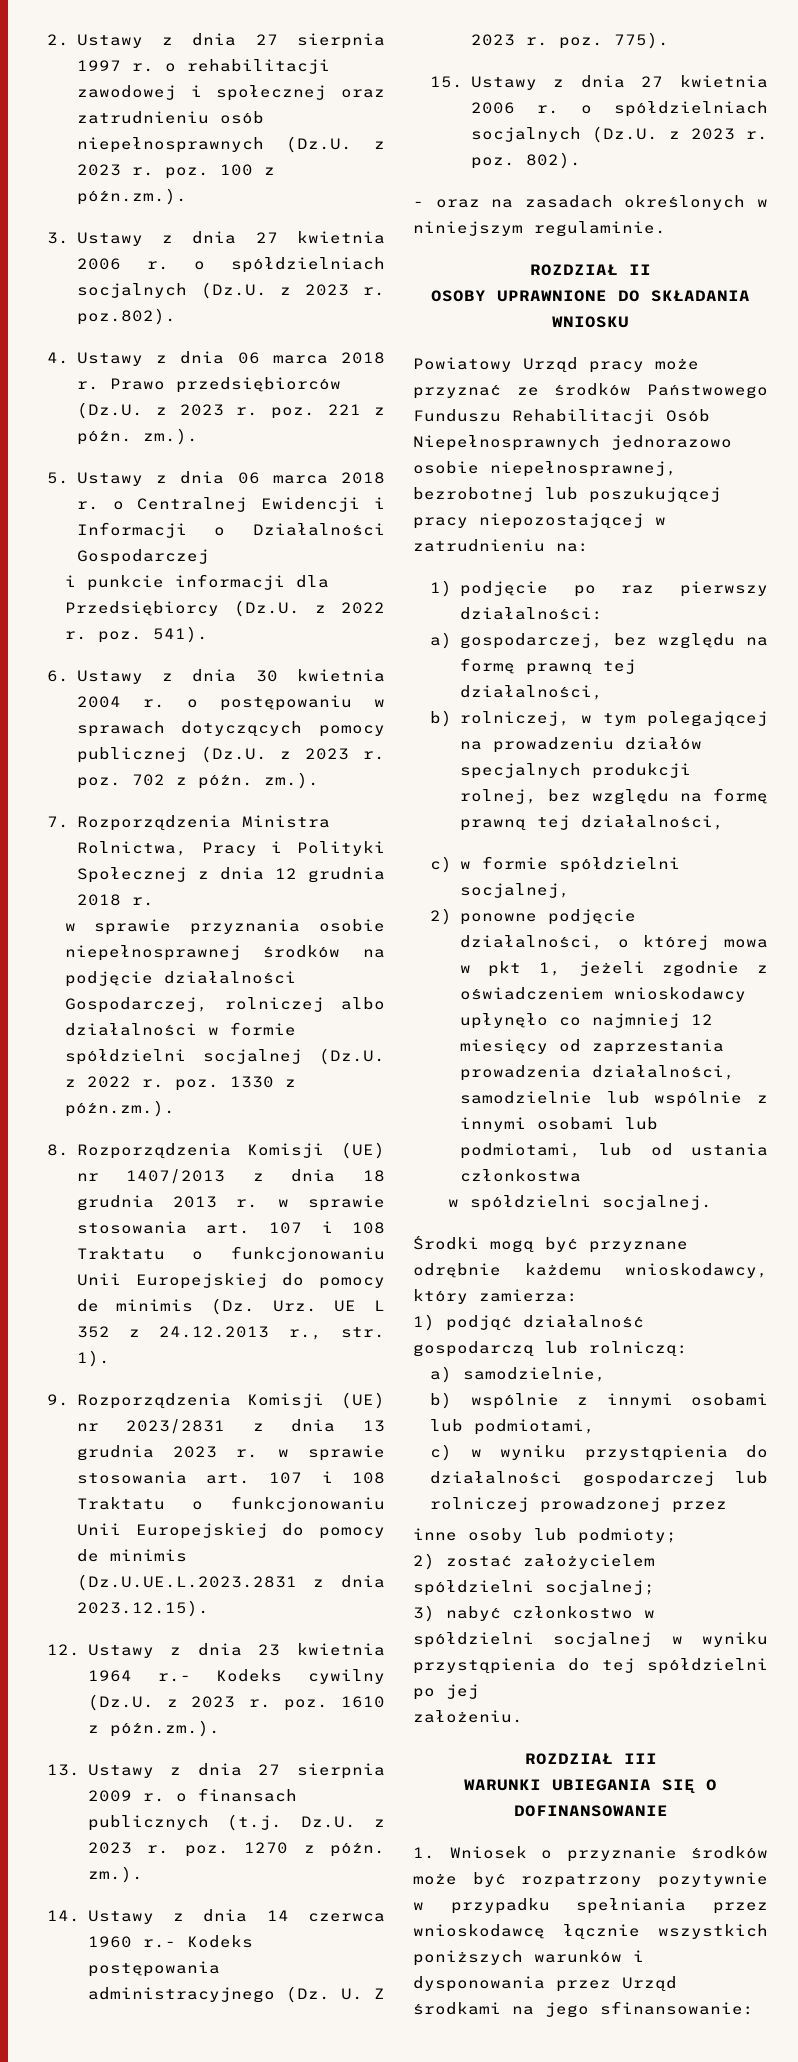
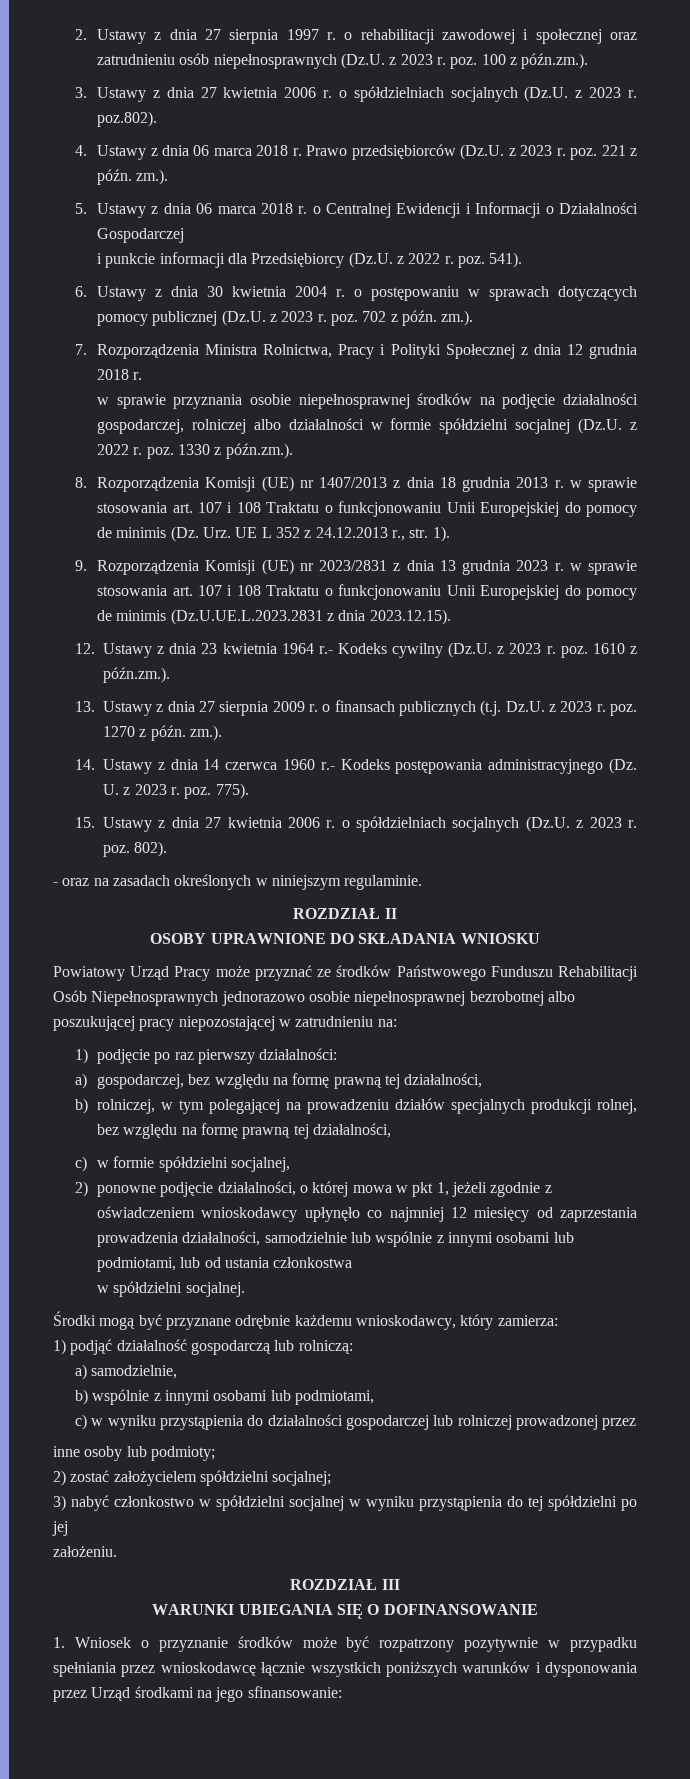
[64,997,208,1013] Gospodarczej, -> [97,419,185,434] gospodarczej,
[374,1988,385,1999] Z -> [123,787,131,795] z
[589,361,644,373] pracy -> [174,966,211,981] Pracy
[490,461,677,477] [413,487,578,502] niepełnosprawnej, bezrobotnej lub -> [354,991,575,1006] niepełnosprawnej bezrobotnej albo

